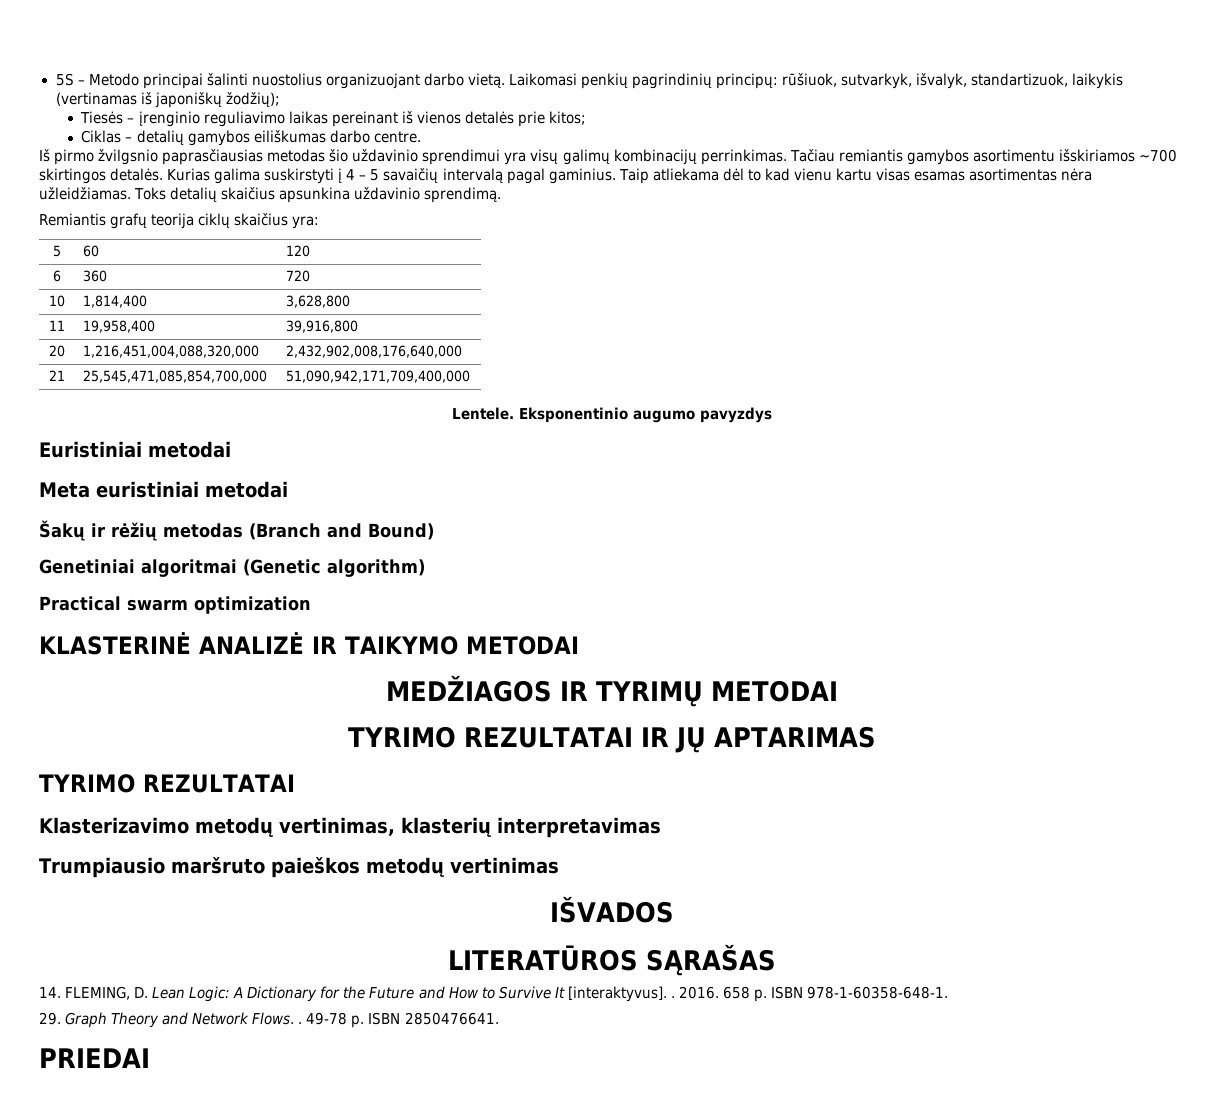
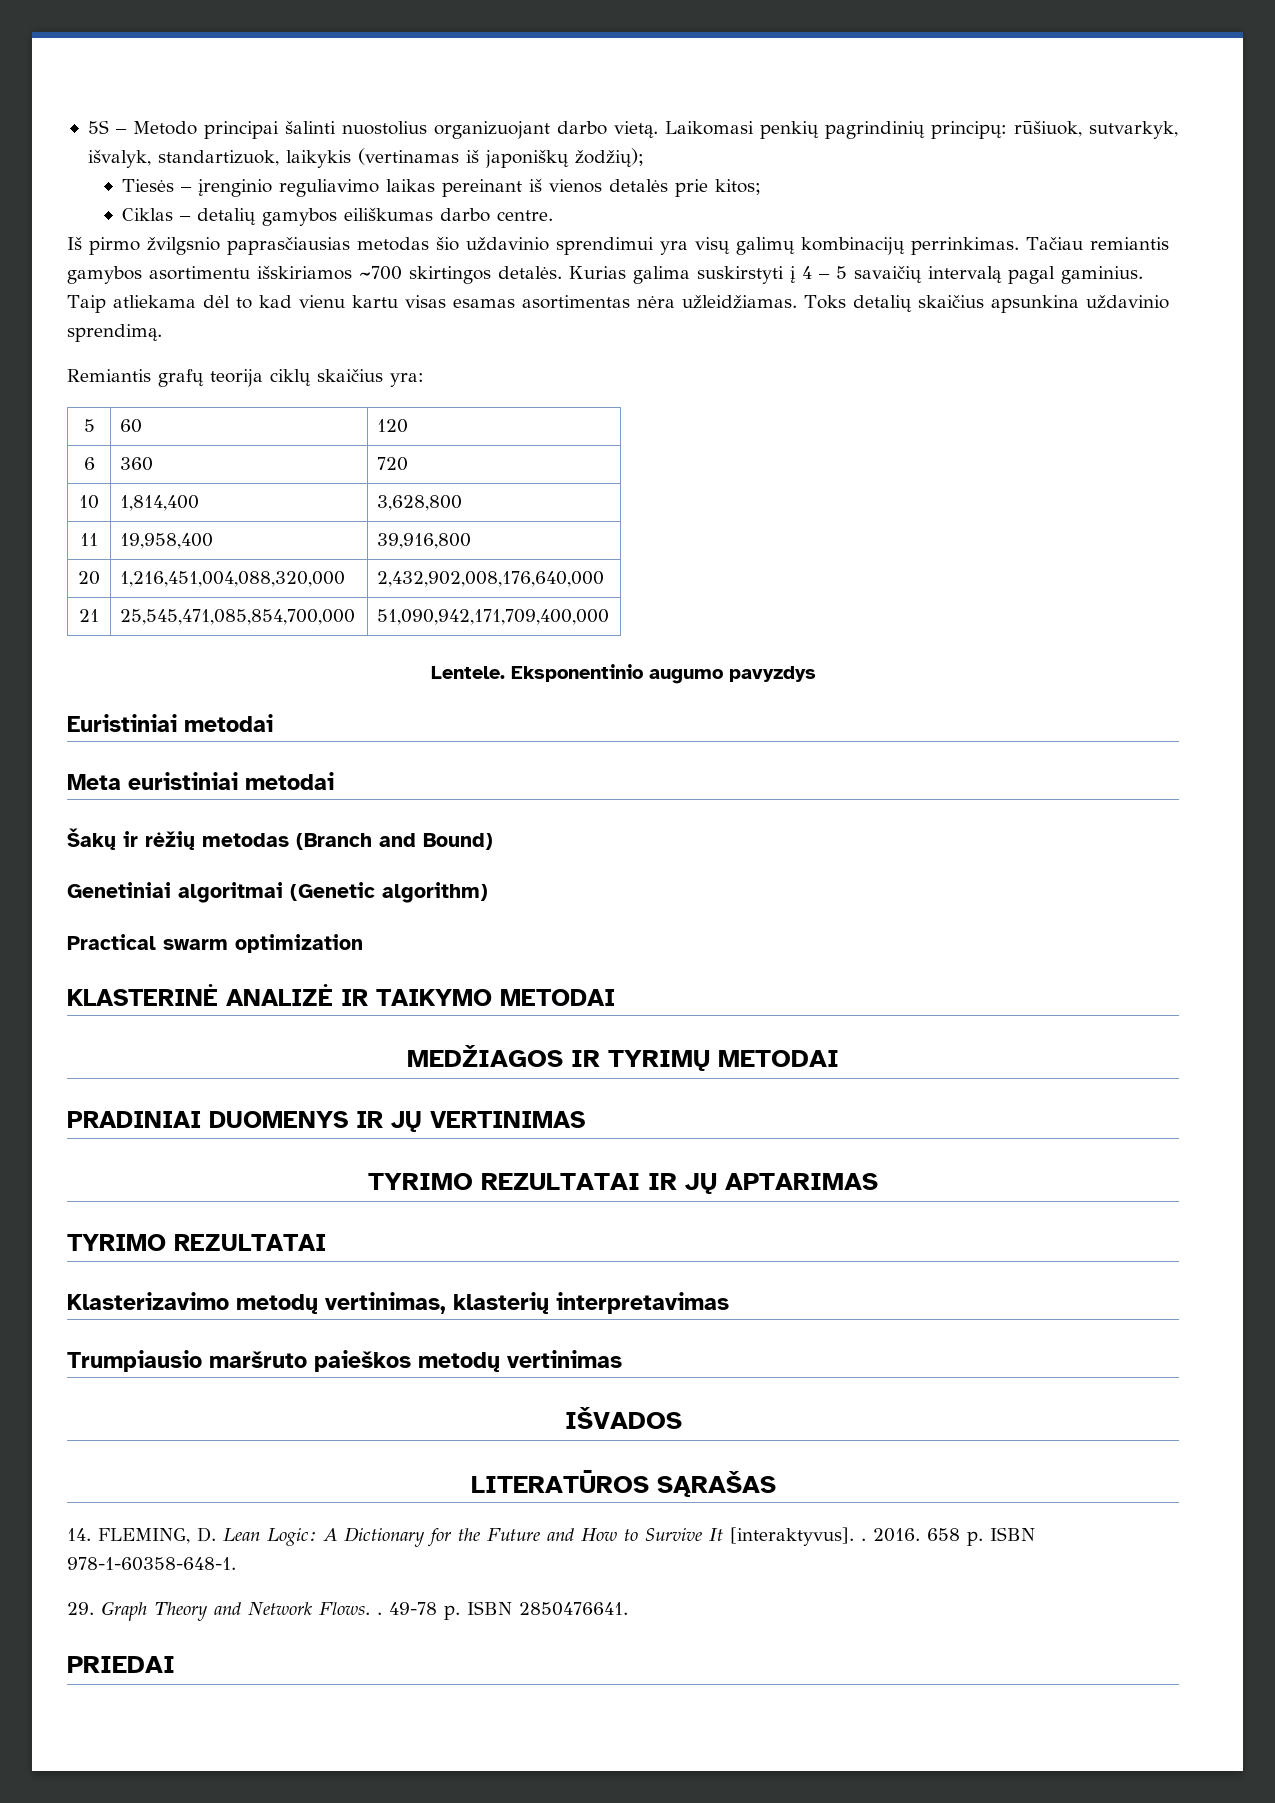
(838, 691) none -> [67,1111,585,1132] // PRADINIAI DUOMENYS IR JŲ VERTINIMAS

